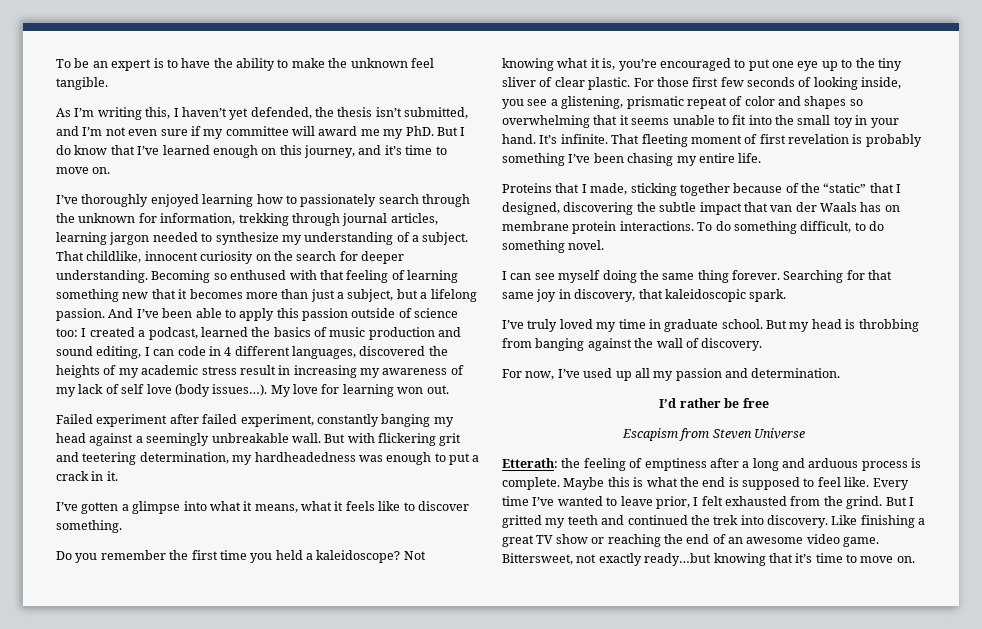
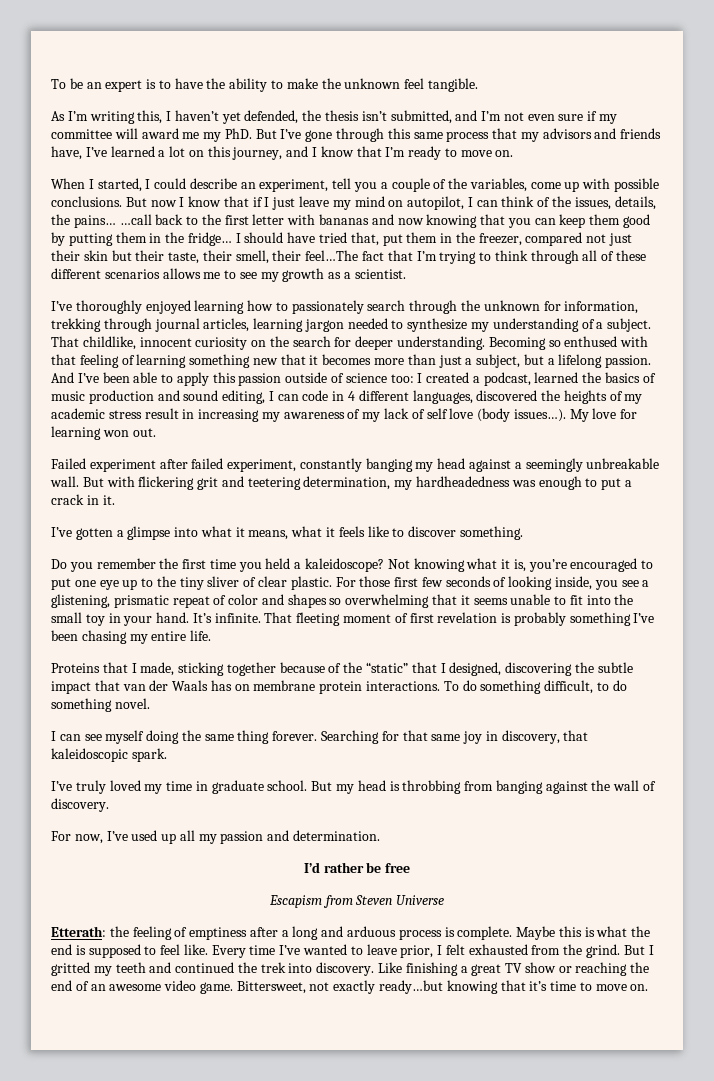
[460,127,466,136] [56,145,447,158] [56,167,111,174] I do know that I’ve learned enough on this journey, and it’s time to move on. -> [280,128,662,142] [51,146,514,160] [51,178,660,192] [51,196,656,210] [51,214,651,228] [51,232,633,246] [51,250,647,264] [51,268,406,282] I’ve gone through this same process that my advisors and friends have, I’ve learned a lot on this journey, and I know that I’m ready to move on. // When I started, I could describe an experiment, tell you a couple of the variables, come up with possible conclusions. But now I know that if I just leave my mind on autopilot, I can think of the issues, details, the pains… …call back to the first letter with bananas and now knowing that you can keep them good by putting them in the fridge… I should have tried that, put them in the freezer, compared not just their skin but their taste, their smell, their feel…The fact that I’m trying to think through all of these different scenarios allows me to see my growth as a scientist.

